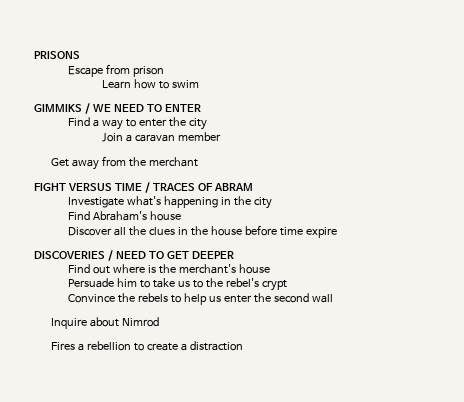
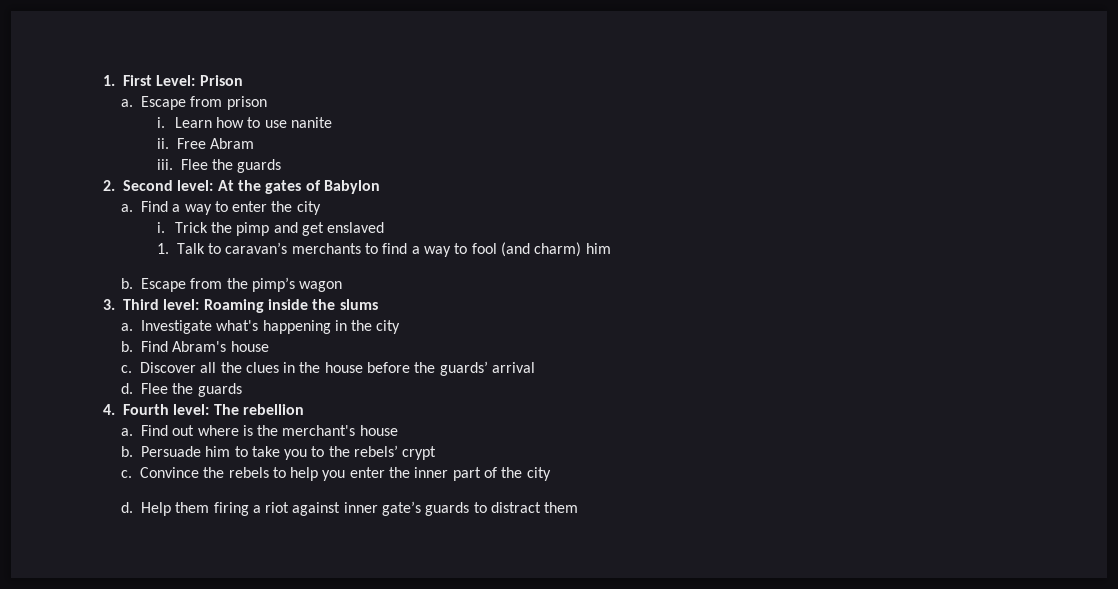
[34,51,80,59] PRISONS // -> [102,75,243,86] [120,99,133,107] 1. First Level: Prison // a.
(164, 71) none -> [156,117,165,128] i.
[171,80,199,88] [34,103,201,114] swim // GIMMIKS / WE NEED TO ENTER // -> [264,117,332,128] [156,138,255,149] [156,159,282,173] [102,180,380,194] [120,204,133,212] use nanite // ii. Free Abram // iii. Flee the guards // 2. Second level: At the gates of Babylon // a.
[101,132,221,142] [50,156,198,170] [34,182,253,193] Join a caravan member // Get away from the merchant // FIGHT VERSUS TIME / TRACES OF ABRAM // -> [156,222,385,236] [156,242,611,257] [120,277,343,292] [102,299,378,313] [120,323,133,331] i. Trick the pimp and get enslaved // 1. Talk to caravan’s merchants to find a way to fool (and charm) him // b. Escape from the pimp’s wagon // 3. Third level: Roaming inside the slums // a.
[67,211,181,221] Find Abraham's house // -> [120,341,269,352] [120,365,132,373] b. Find Abram's house // c.
[279,227,337,238] [34,250,234,261] time expire // DISCOVERIES / NEED TO GET DEEPER // -> [414,361,536,376] [120,383,242,397] [102,404,304,415] [120,428,133,436] the guards’ arrival // d. Flee the guards // 4. Fourth level: The rebellion // a.
(270, 269) none -> [120,446,133,457] b.
[177,281,190,287] us -> [284,449,308,460] you
[225,278,259,287] rebel's -> [354,445,399,457] rebels’
(287, 285) none -> [120,470,132,478] c.
[208,293,333,303] [50,317,159,329] [50,341,243,351] us enter the second wall // Inquire about Nimrod // Fires a rebellion to create a distraction -> [322,467,551,481] [120,501,579,516] you enter the inner part of the city // d. Help them firing a riot against inner gate’s guards to distract them

